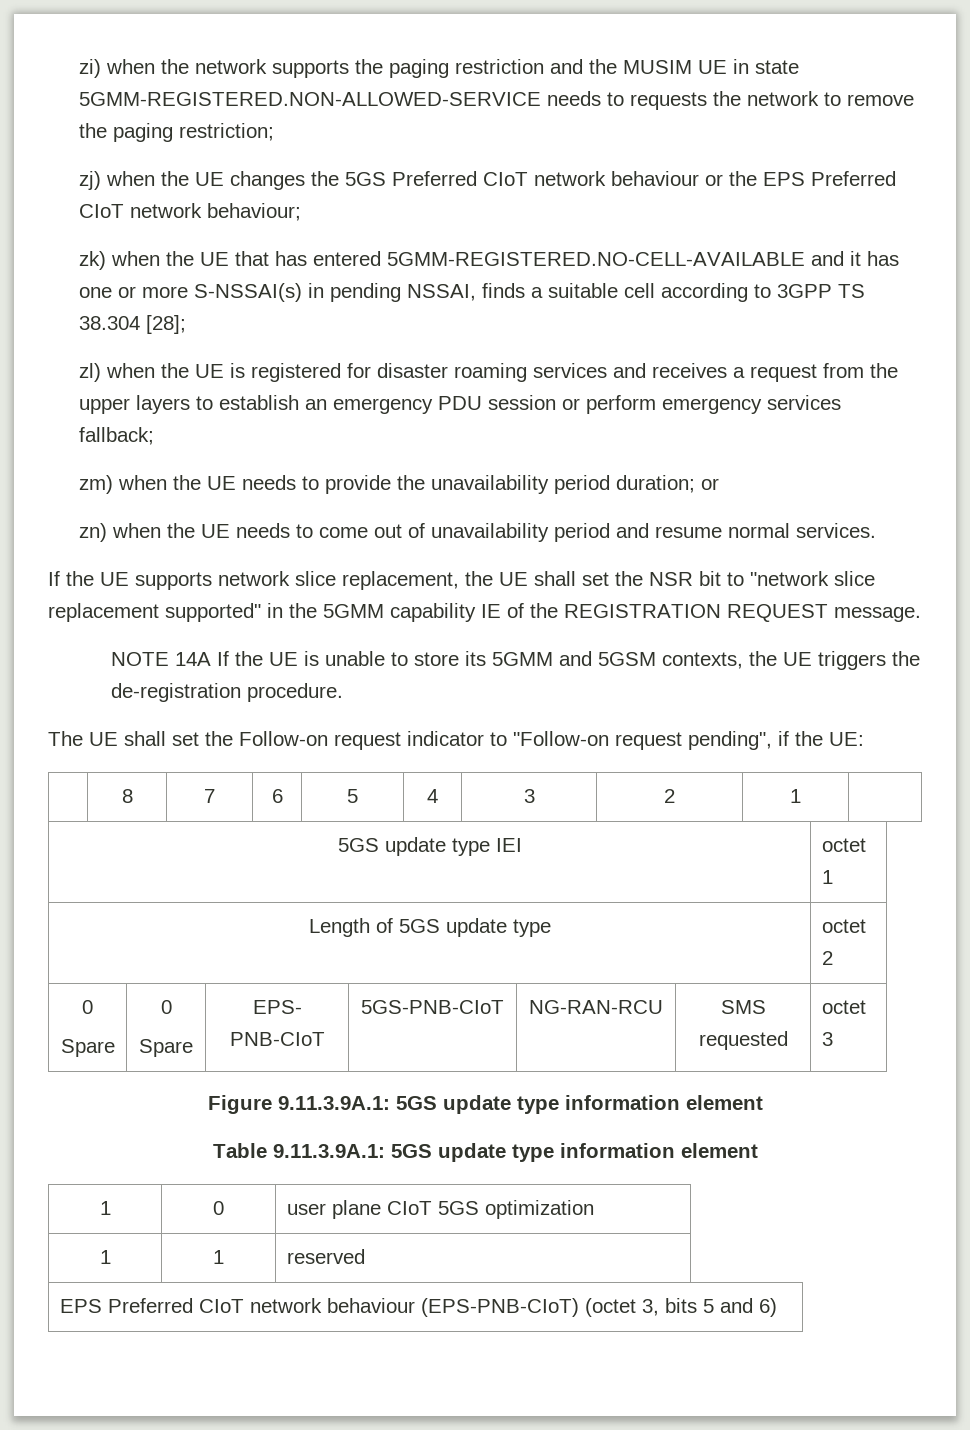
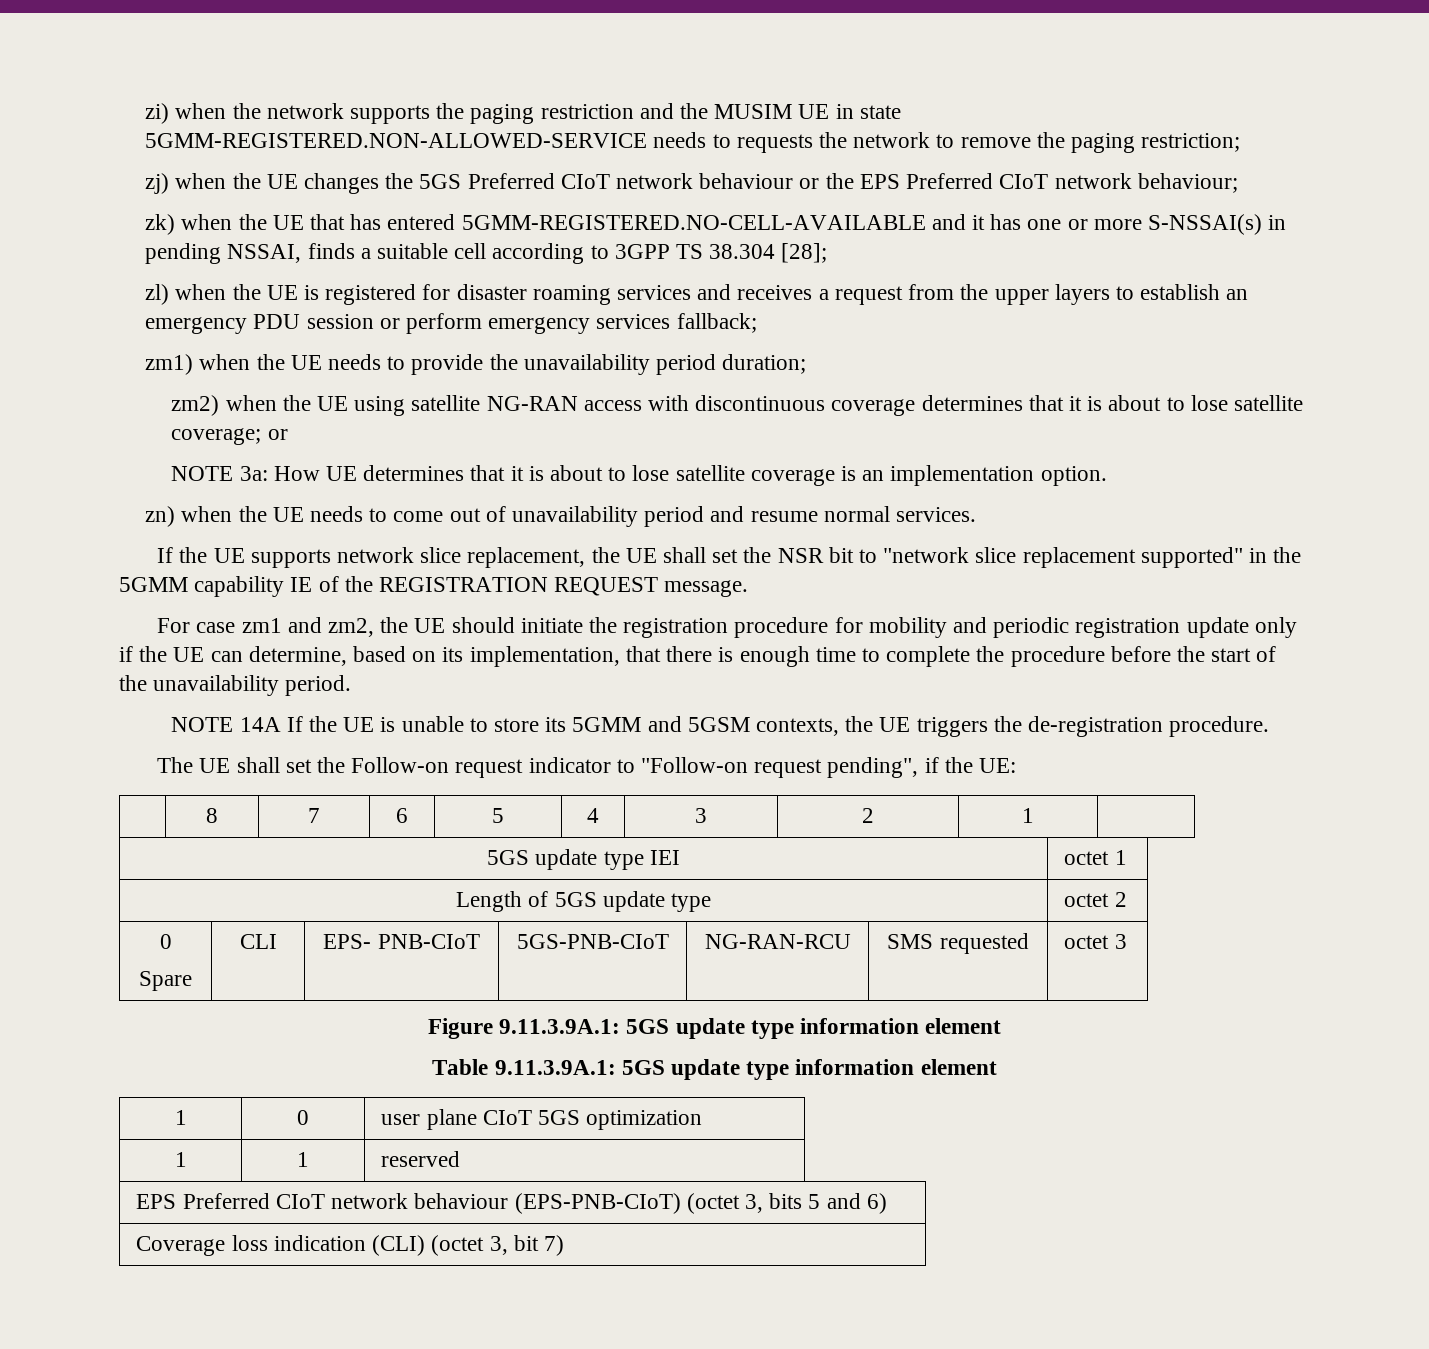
[79,475,114,494] zm) -> [145,354,194,375] zm1)
[701,478,720,490] or -> [171,395,1304,416] [171,428,288,445] [171,465,1107,486] // zm2) when the UE using satellite NG-RAN access with discontinuous coverage determines that it is about to lose satellite coverage; or // NOTE 3a: How UE determines that it is about to lose satellite coverage is an implementation option.
(921, 614) none -> [157,617,1297,638] [119,646,1277,667] [119,675,352,696] // For case zm1 and zm2, the UE should initiate the registration procedure for mobility and periodic registration update only if the UE can determine, based on its implementation, that there is enough time to complete the procedure before the start of the unavailability period.
[160,1000,172,1014] [139,1039,193,1057] 0 // Spare -> [239,934,277,949] CLI
(777, 1307) none -> [136,1235,564,1256] // Coverage loss indication (CLI) (octet 3, bit 7)

